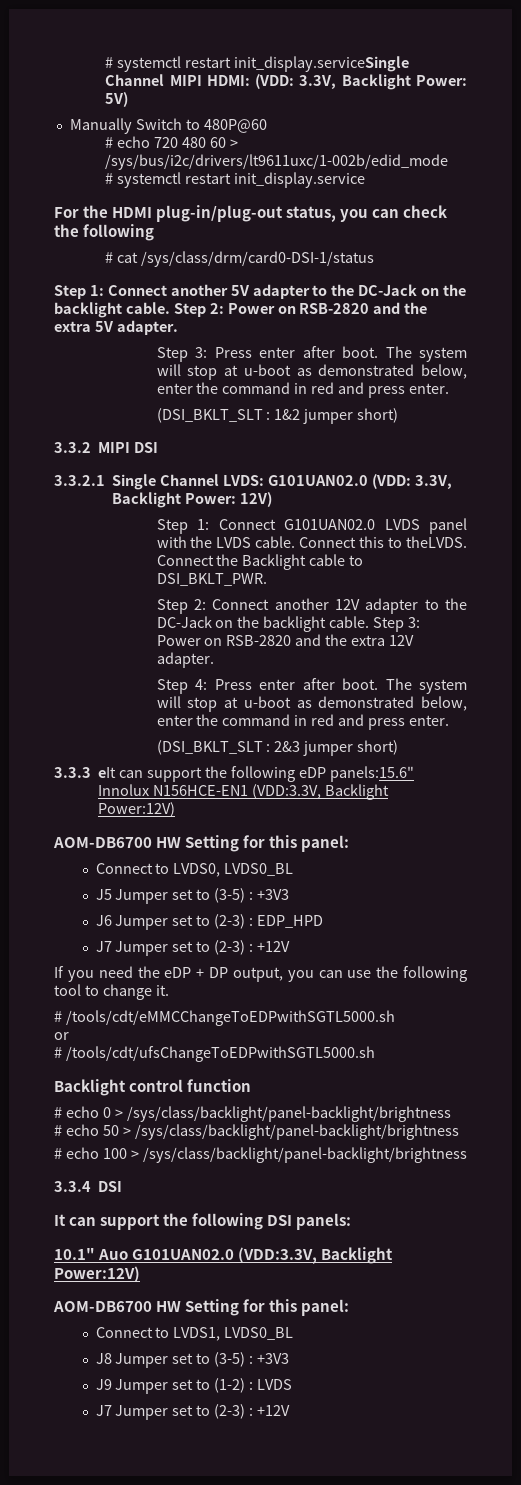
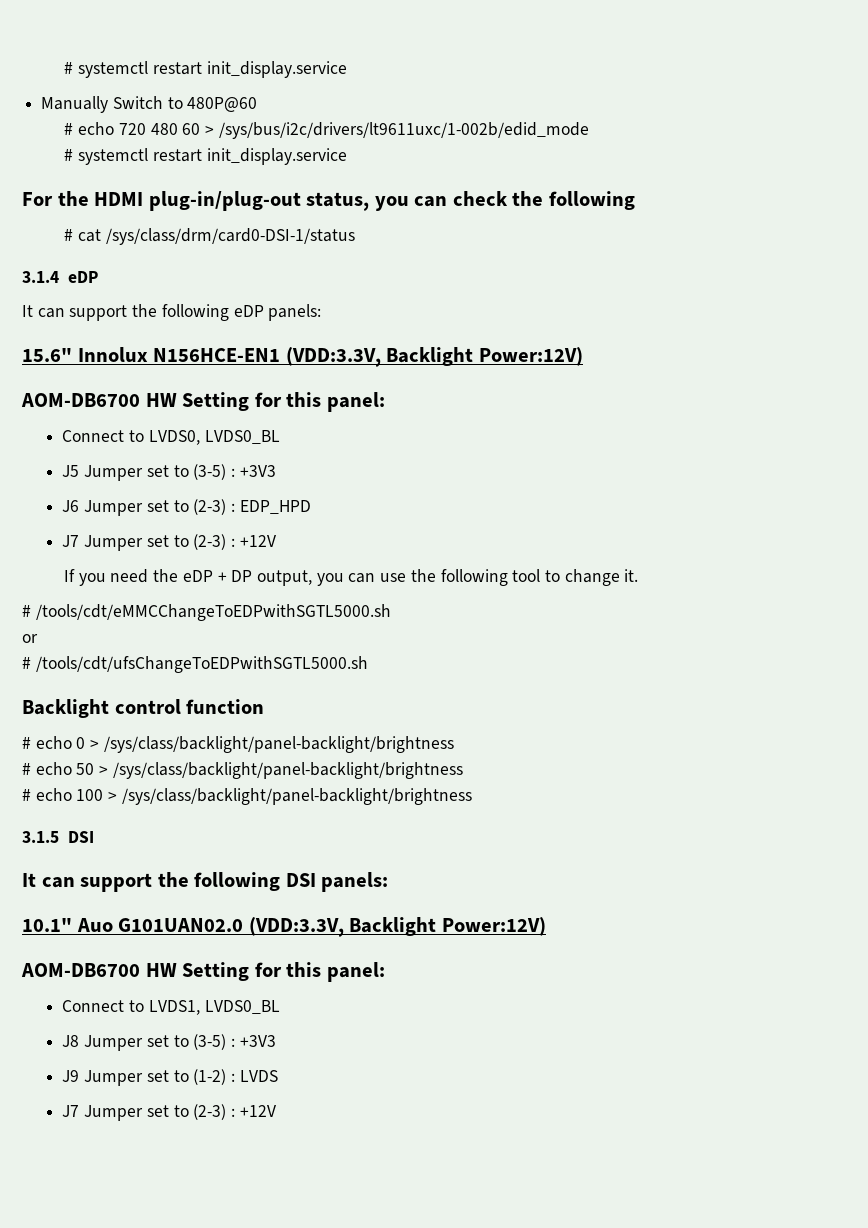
[105,56,409,72] [105,74,467,90] [105,92,129,107] # systemctl restart init_display.serviceSingle Channel MIPI HDMI: (VDD: 3.3V, Backlight Power: 5V) -> [64,61,347,78] # systemctl restart init_display.service
[54,284,467,299] [54,302,428,318] [54,320,178,335] [156,346,467,362] [156,364,467,380] [156,382,449,398] [156,408,399,424] [54,442,159,453] [54,474,452,490] [112,492,273,508] [156,518,467,534] [156,536,468,548] [156,554,364,570] [156,573,267,586] [156,598,468,614] [156,616,420,632] [156,634,414,646] [156,652,214,668] [156,678,467,694] [156,696,467,712] [156,714,449,730] [156,740,399,756] [54,767,117,778] Step 1: Connect another 5V adapter to the DC-Jack on the backlight cable. Step 2: Power on RSB-2820 and the extra 5V adapter. // Step 3: Press enter after boot. The system will stop at u-boot as demonstrated below, enter the command in red and press enter. // (DSI_BKLT_SLT : 1&2 jumper short) // 3.3.2 MIPI DSI // 3.3.2.1 Single Channel LVDS: G101UAN02.0 (VDD: 3.3V, Backlight Power: 12V) // Step 1: Connect G101UAN02.0 LVDS panel with the LVDS cable. Connect this to theLVDS. Connect the Backlight cable to DSI_BKLT_PWR. // Step 2: Connect another 12V adapter to the DC-Jack on the backlight cable. Step 3: Power on RSB-2820 and the extra 12V adapter. // Step 4: Press enter after boot. The system will stop at u-boot as demonstrated below, enter the command in red and press enter. // (DSI_BKLT_SLT : 2&3 jumper short) // 3.3.3 eIt -> [22,271,98,283] [22,305,33,317] 3.1.4 eDP // It
[329,766,414,782] panels:15.6" -> [268,304,322,321] [22,348,72,362] panels: // 15.6"
[54,1181,91,1192] 3.3.4 -> [22,831,59,843] 3.1.5

